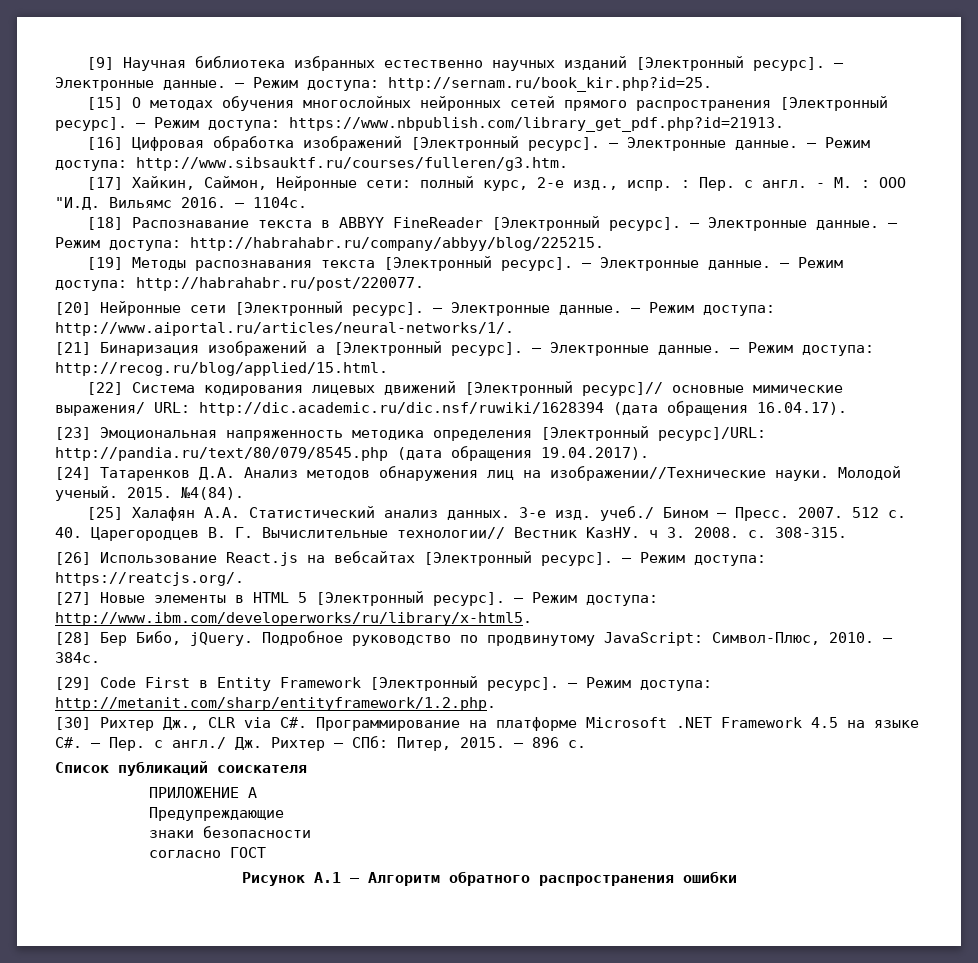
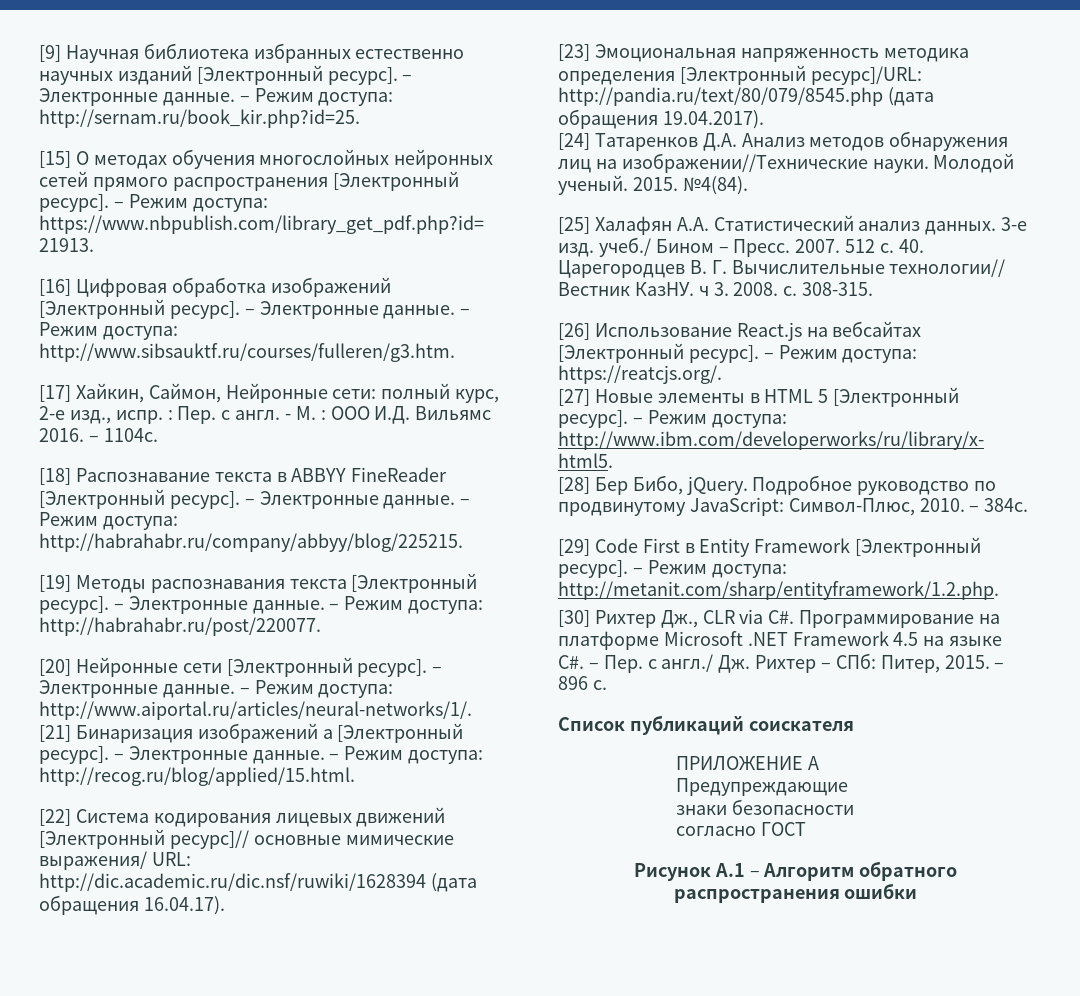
[55,197,100,210] "И.Д. -> [374,406,411,424] И.Д.

